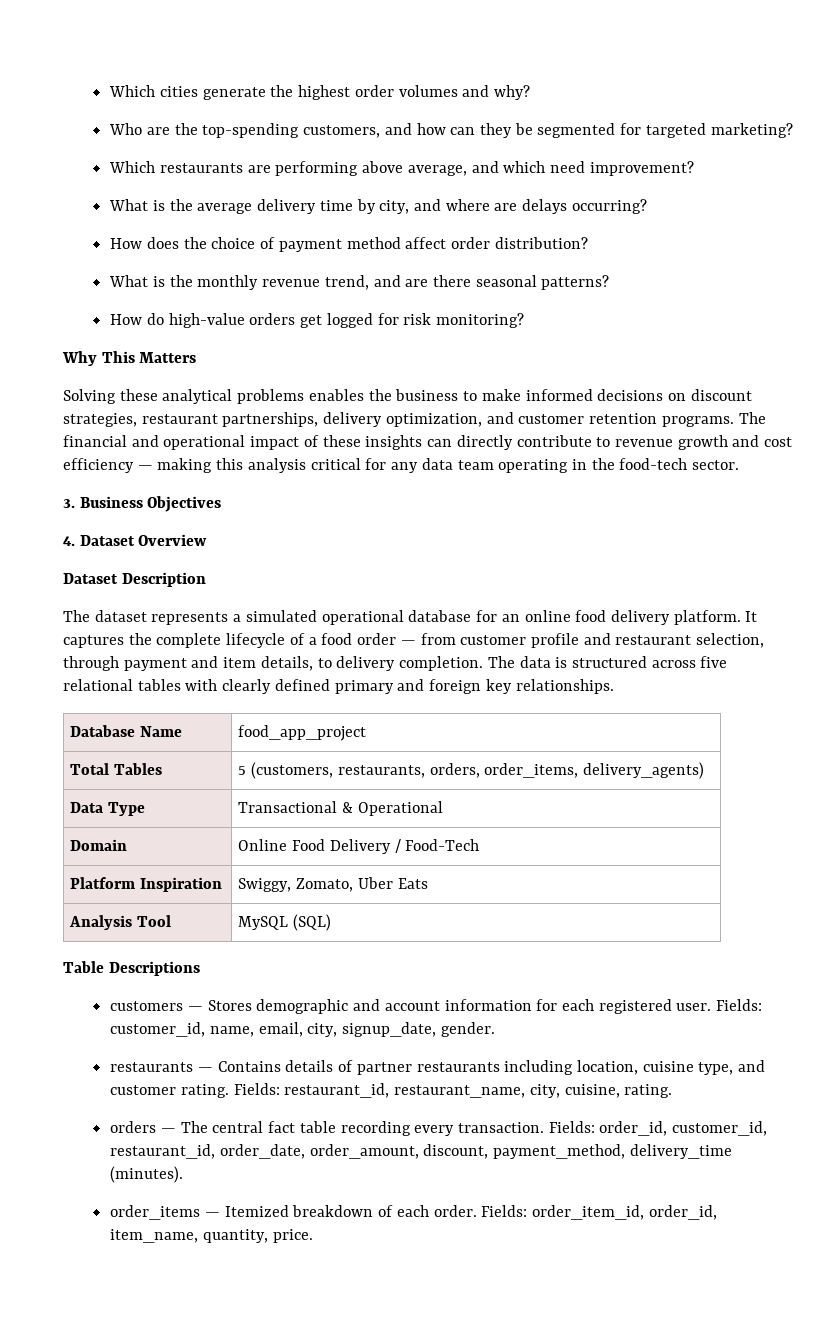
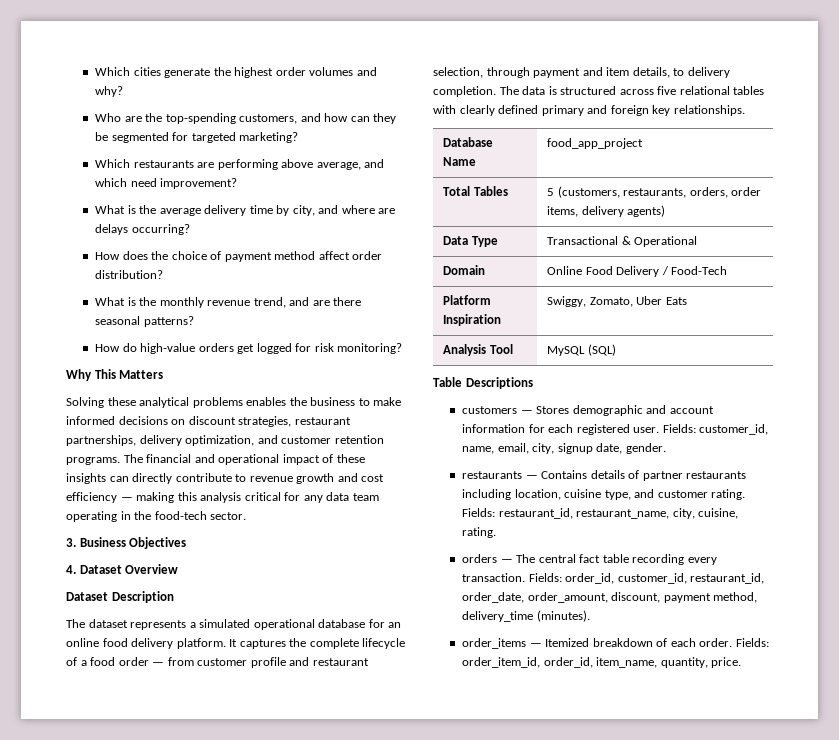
[484,762,705,779] order_items, delivery_agents) -> [731,187,762,196] [547,205,666,217] order items, delivery agents)
[342,1022,437,1037] signup_date, -> [557,443,623,454] signup date,
[493,1144,626,1159] payment_method, -> [663,592,758,603] payment method,

